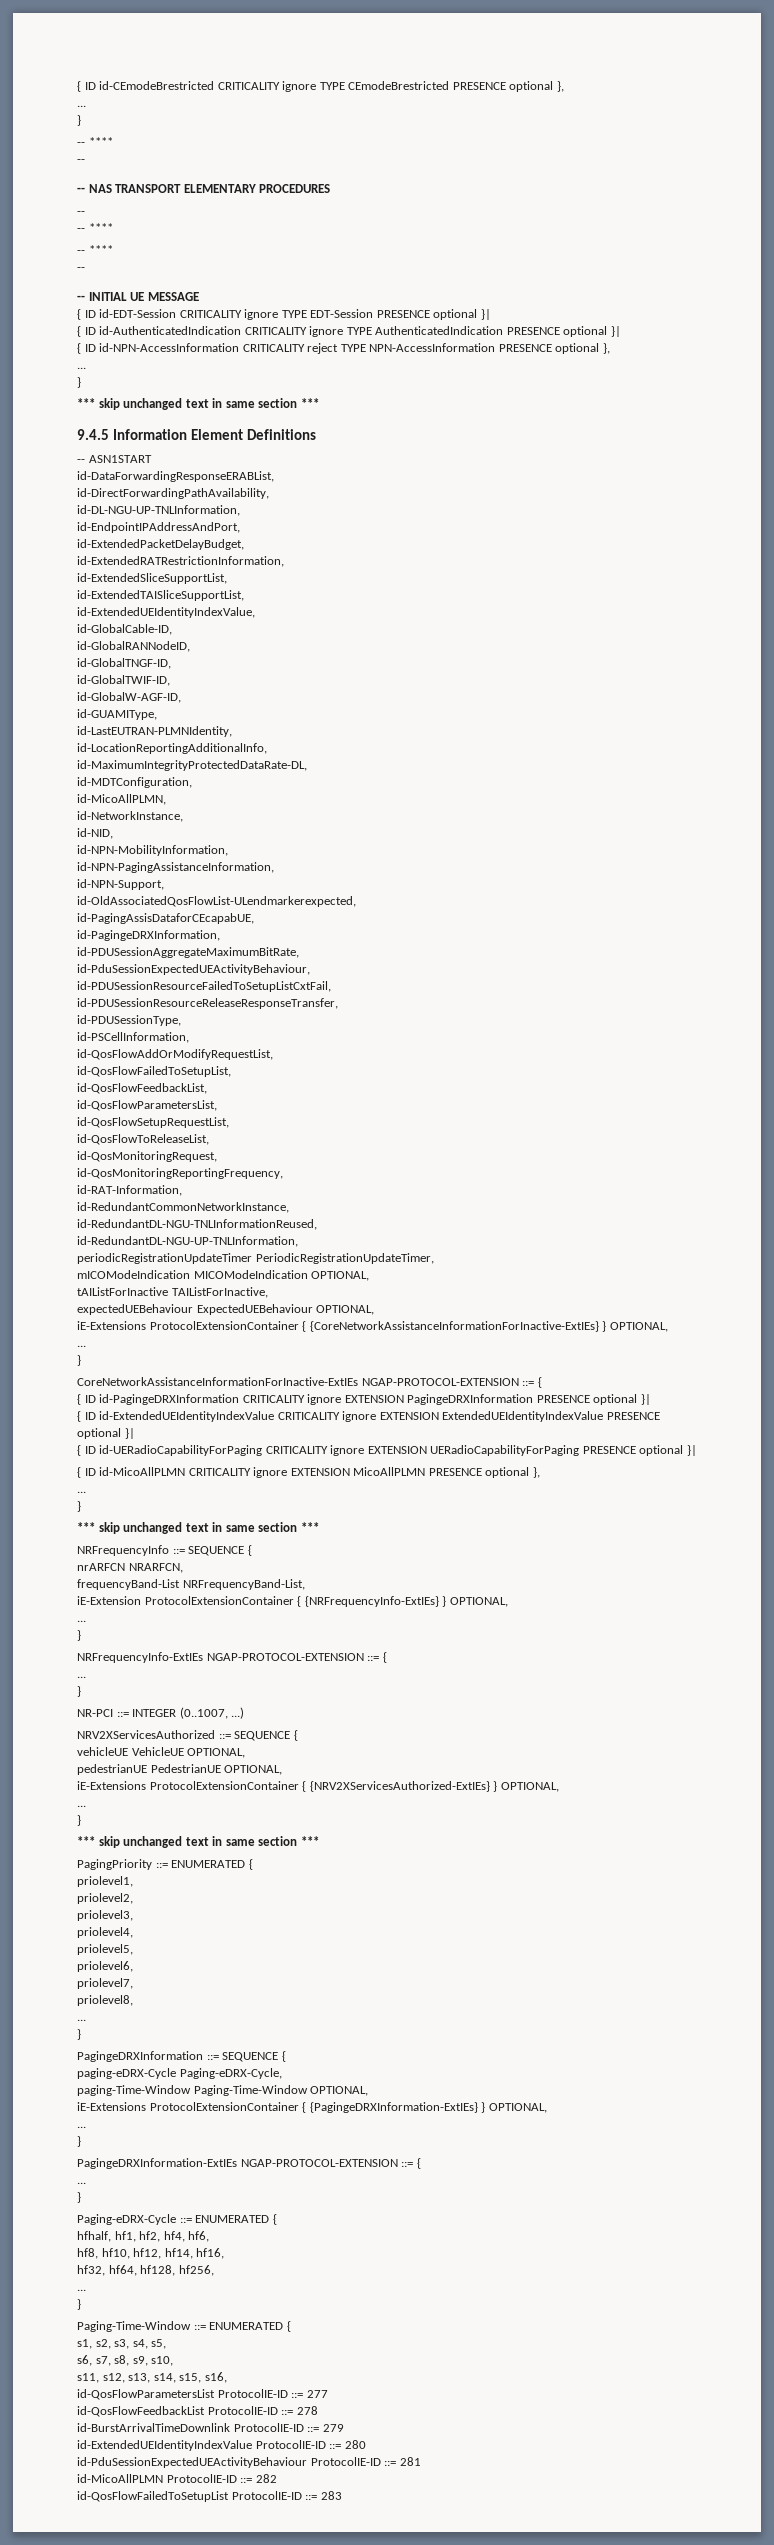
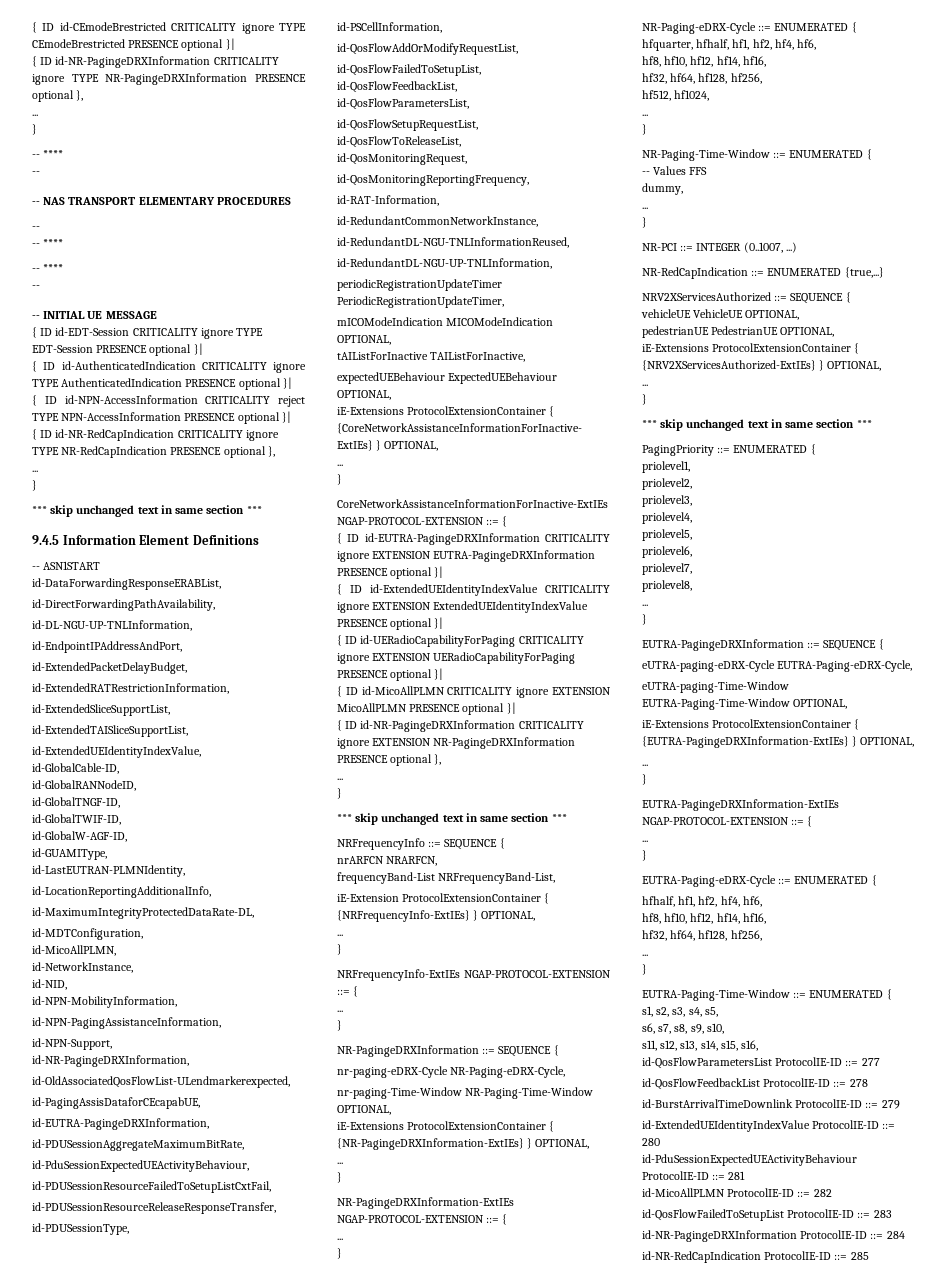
(554, 86) none -> [225,38,235,50] [32,56,279,68] [32,73,306,85] [32,90,74,102] }| // { ID id-NR-PagingeDRXInformation CRITICALITY ignore TYPE NR-PagingeDRXInformation PRESENCE optional
(600, 348) none -> [281,411,291,423] [32,429,279,441] [32,446,266,458] }| // { ID id-NR-RedCapIndication CRITICALITY ignore TYPE NR-RedCapIndication PRESENCE optional
(164, 884) none -> [32,1055,189,1067] // id-NR-PagingeDRXInformation,
[77,930,220,941] id-PagingeDRXInformation, -> [32,1118,209,1130] id-EUTRA-PagingeDRXInformation,
[99,1394,534,1405] id-PagingeDRXInformation CRITICALITY ignore EXTENSION PagingeDRXInformation -> [364,533,610,545] [337,550,596,562] id-EUTRA-PagingeDRXInformation CRITICALITY ignore EXTENSION EUTRA-PagingeDRXInformation
(530, 1472) none -> [506,702,516,714] [337,720,584,732] [337,737,576,749] [337,754,433,766] }| // { ID id-NR-PagingeDRXInformation CRITICALITY ignore EXTENSION NR-PagingeDRXInformation PRESENCE optional
(81, 1691) none -> [337,1045,559,1057] [337,1066,566,1078] [337,1087,594,1099] [337,1105,391,1115] [337,1121,555,1132] [337,1138,590,1150] [337,1162,343,1164] [337,1172,342,1183] [337,1197,514,1209] [337,1214,508,1225] [337,1238,343,1240] [337,1248,342,1259] [642,22,857,34] [642,39,817,51] [642,56,766,67] [642,73,762,84] [642,90,710,101] [642,114,648,116] [642,124,647,135] [642,149,872,161] [642,166,708,175] [642,183,683,195] [642,207,648,209] [642,217,647,228] // NR-PagingeDRXInformation ::= SEQUENCE { // nr-paging-eDRX-Cycle NR-Paging-eDRX-Cycle, // nr-paging-Time-Window NR-Paging-Time-Window OPTIONAL, // iE-Extensions ProtocolExtensionContainer { {NR-PagingeDRXInformation-ExtIEs} } OPTIONAL, // ... // } // NR-PagingeDRXInformation-ExtIEs NGAP-PROTOCOL-EXTENSION ::= { // ... // } // NR-Paging-eDRX-Cycle ::= ENUMERATED { // hfquarter, hfhalf, hf1, hf2, hf4, hf6, // hf8, hf10, hf12, hf14, hf16, // hf32, hf64, hf128, hf256, // hf512, hf1024, // ... // } // NR-Paging-Time-Window ::= ENUMERATED { // -- Values FFS // dummy, // ... // }
(245, 1713) none -> [642,267,884,279] // NR-RedCapIndication ::= ENUMERATED {true,...}
[77,2051,286,2062] [77,2068,282,2079] [77,2085,369,2096] [77,2102,547,2113] [77,2126,86,2128] [77,2136,81,2147] [77,2158,421,2169] [77,2182,86,2184] [77,2192,81,2203] [77,2214,176,2225] PagingeDRXInformation ::= SEQUENCE { // paging-eDRX-Cycle Paging-eDRX-Cycle, // paging-Time-Window Paging-Time-Window OPTIONAL, // iE-Extensions ProtocolExtensionContainer { {PagingeDRXInformation-ExtIEs} } OPTIONAL, // ... // } // PagingeDRXInformation-ExtIEs NGAP-PROTOCOL-EXTENSION ::= { // ... // } // Paging-eDRX-Cycle -> [642,639,884,651] [642,660,913,672] [642,681,789,693] [642,698,848,710] [642,719,860,730] [642,736,915,748] [642,764,648,766] [642,774,647,785] [642,799,839,811] [642,816,813,827] [642,840,648,842] [642,850,647,861] [642,875,776,887] EUTRA-PagingeDRXInformation ::= SEQUENCE { // eUTRA-paging-eDRX-Cycle EUTRA-Paging-eDRX-Cycle, // eUTRA-paging-Time-Window EUTRA-Paging-Time-Window OPTIONAL, // iE-Extensions ProtocolExtensionContainer { {EUTRA-PagingeDRXInformation-ExtIEs} } OPTIONAL, // ... // } // EUTRA-PagingeDRXInformation-ExtIEs NGAP-PROTOCOL-EXTENSION ::= { // ... // } // EUTRA-Paging-eDRX-Cycle
[77,2321,191,2332] Paging-Time-Window -> [642,989,790,1001] EUTRA-Paging-Time-Window
(342, 2495) none -> [642,1230,905,1242] [642,1251,869,1263] // id-NR-PagingeDRXInformation ProtocolIE-ID ::= 284 // id-NR-RedCapIndication ProtocolIE-ID ::= 285

